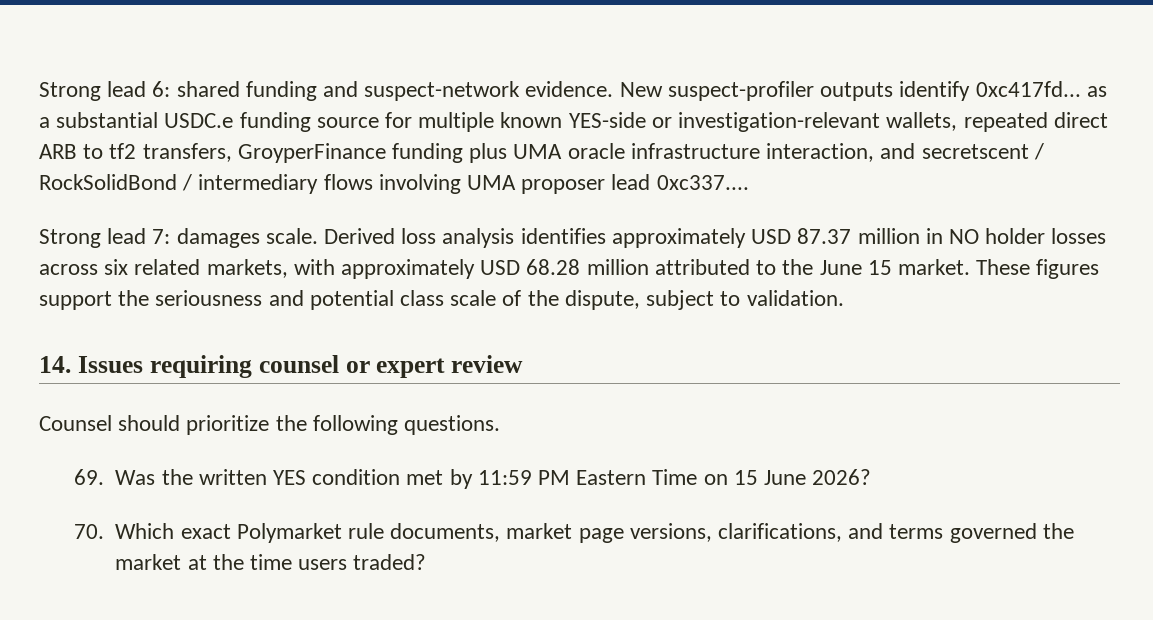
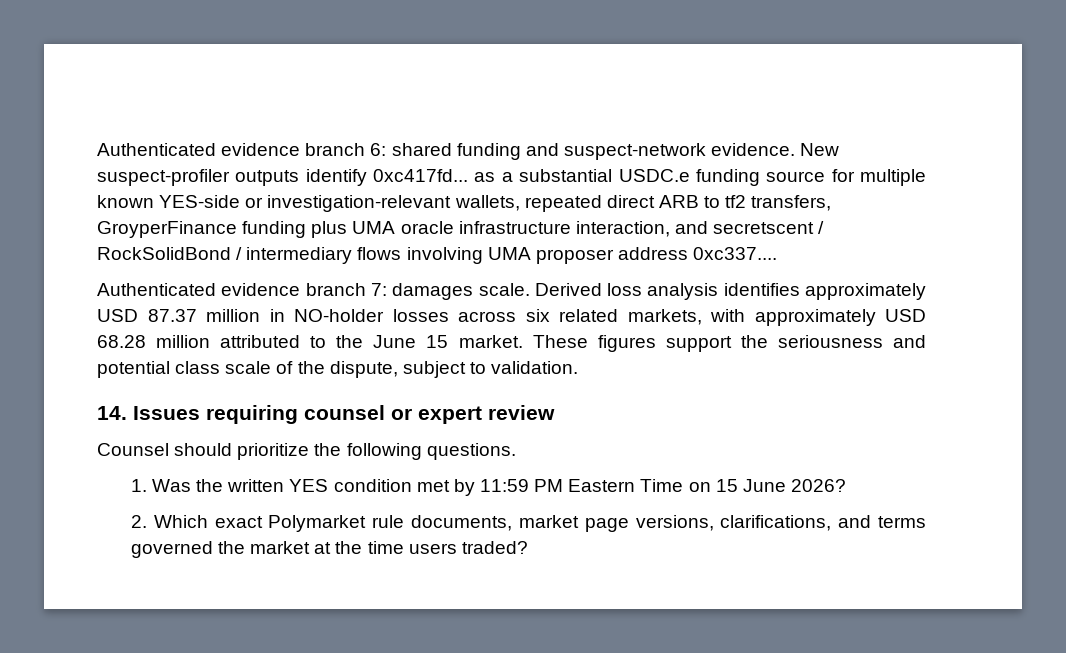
[39,81,147,101] Strong lead -> [97,143,366,156] Authenticated evidence branch
[611,174,651,190] lead -> [617,247,688,260] address
[39,228,147,248] Strong lead -> [97,283,366,296] Authenticated evidence branch
[948,228,1046,244] NO holder -> [294,309,384,322] NO-holder
[73,469,104,485] 69. -> [130,479,147,492] 1.
[73,524,104,539] 70. -> [130,515,147,528] 2.

